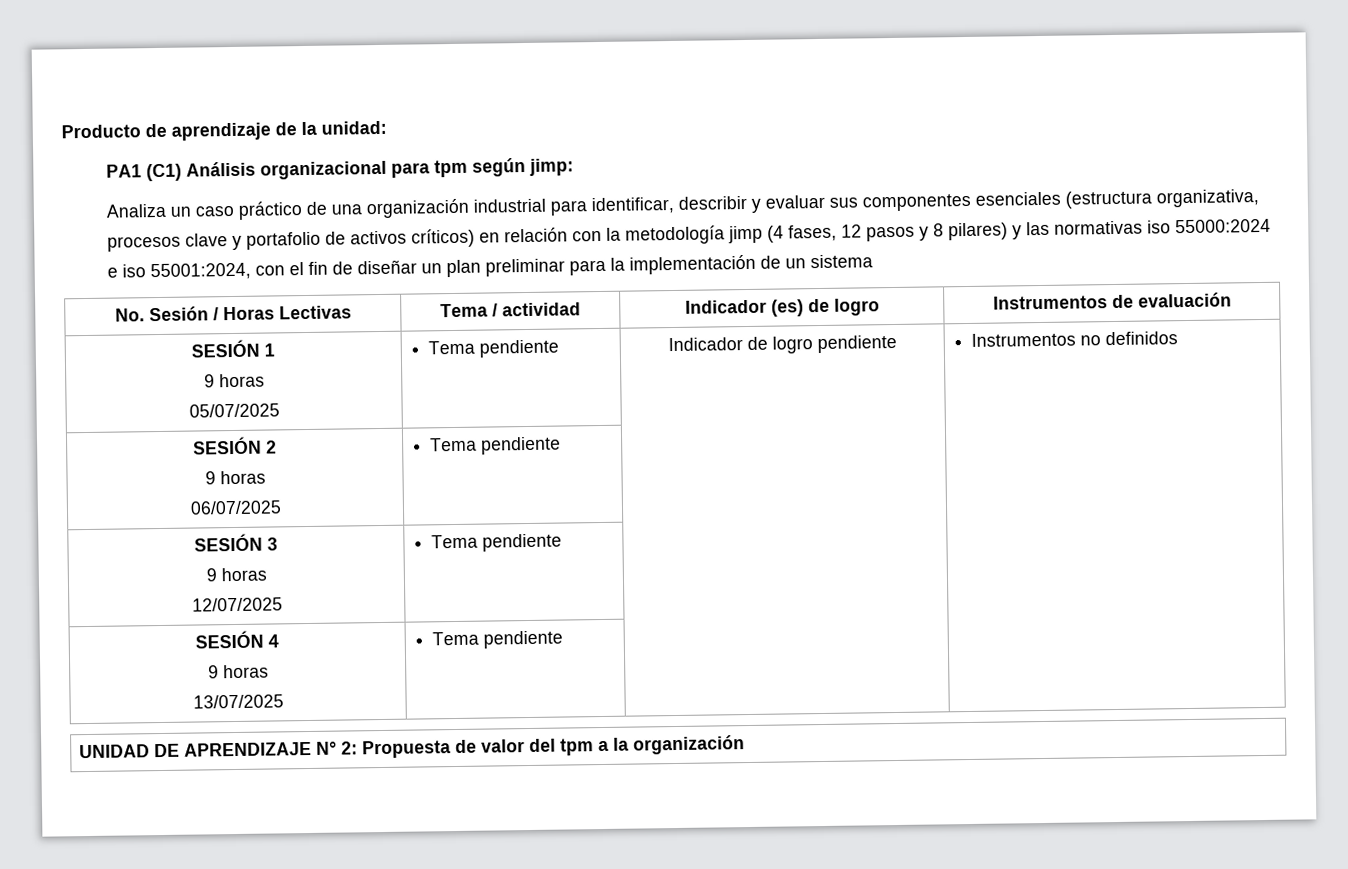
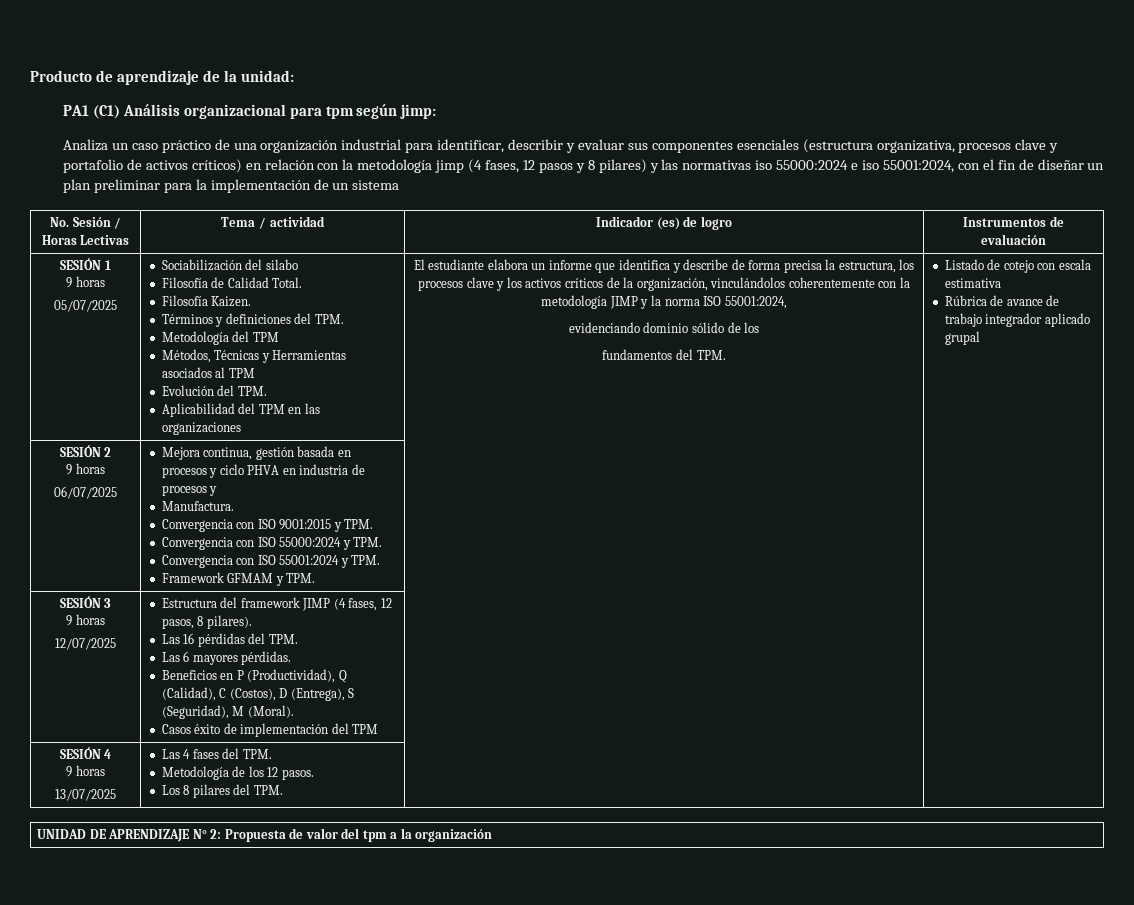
[427,339,559,358] [667,334,897,354] [970,331,1178,347] Tema pendiente | Indicador de logro pendiente | Instrumentos no definidos -> [161,259,298,271] [161,277,303,288] [161,295,252,307] [161,313,344,327] [161,331,279,345] [161,349,347,363] [161,367,255,378] [161,385,267,396] [161,403,320,417] [161,422,241,435] [413,259,915,273] [418,277,910,291] [541,295,787,309] [568,322,760,333] [602,349,726,360] [944,259,1091,273] [944,278,1001,288] [944,295,1060,306] [944,313,1090,327] [944,331,980,345] Sociabilización del silabo // Filosofía de Calidad Total. // Filosofía Kaizen. // Términos y definiciones del TPM. // Metodología del TPM // Métodos, Técnicas y Herramientas asociados al TPM // Evolución del TPM. // Aplicabilidad del TPM en las organizaciones | El estudiante elabora un informe que identifica y describe de forma precisa la estructura, los procesos clave y los activos críticos de la organización, vinculándolos coherentemente con la metodología JIMP y la norma ISO 55001:2024, // evidenciando dominio sólido de los // fundamentos del TPM. | Listado de cotejo con escala estimativa // Rúbrica de avance de trabajo integrador aplicado grupal
[429,436,561,455] Tema pendiente -> [161,446,351,460] [161,464,365,478] [161,485,218,496] [161,501,234,511] [161,519,374,532] [161,537,383,550] [161,555,381,568] [161,572,316,586] Mejora continua, gestión basada en procesos y ciclo PHVA en industria de procesos y // Manufactura. // Convergencia con ISO 9001:2015 y TPM. // Convergencia con ISO 55000:2024 y TPM. // Convergencia con ISO 55001:2024 y TPM. // Framework GFMAM y TPM.
[430,533,562,552] Tema pendiente -> [161,597,392,611] [161,615,252,629] [161,633,298,647] [161,651,292,665] [161,669,347,683] [161,687,355,701] [161,705,294,719] [161,723,379,737] Estructura del framework JIMP (4 fases, 12 pasos, 8 pilares). // Las 16 pérdidas del TPM. // Las 6 mayores pérdidas. // Beneficios en P (Productividad), Q (Calidad), C (Costos), D (Entrega), S (Seguridad), M (Moral). // Casos éxito de implementación del TPM
[431,630,563,649] Tema pendiente -> [161,748,272,759] [161,766,314,780] [161,784,283,798] Las 4 fases del TPM. // Metodología de los 12 pasos. // Los 8 pilares del TPM.

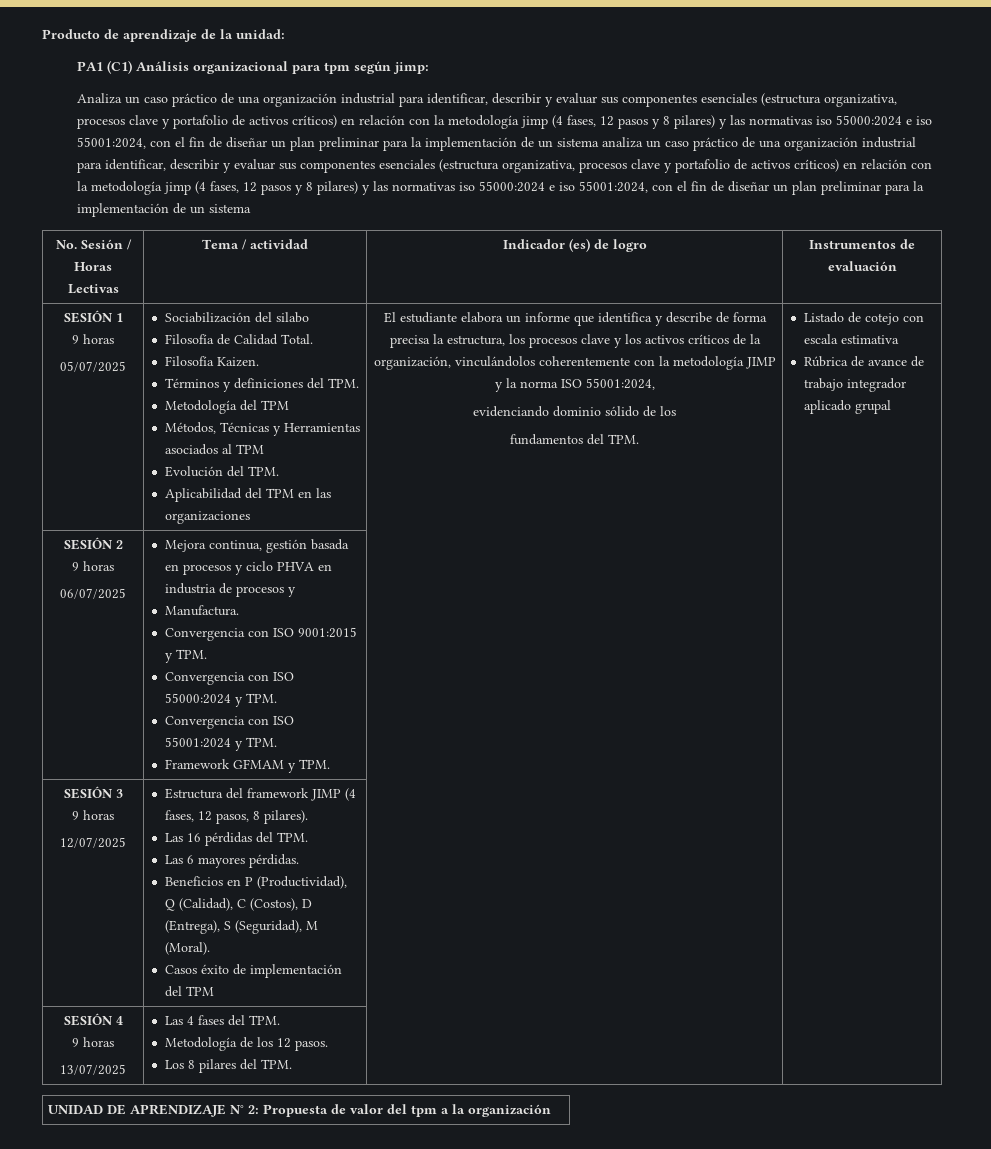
(400, 185) none -> [601,137,916,151] [76,159,932,173] [76,181,924,195] [76,203,251,217] analiza un caso práctico de una organización industrial para identificar, describir y evaluar sus componentes esenciales (estructura organizativa, procesos clave y portafolio de activos críticos) en relación con la metodología jimp (4 fases, 12 pasos y 8 pilares) y las normativas iso 55000:2024 e iso 55001:2024, con el fin de diseñar un plan preliminar para la implementación de un sistema

